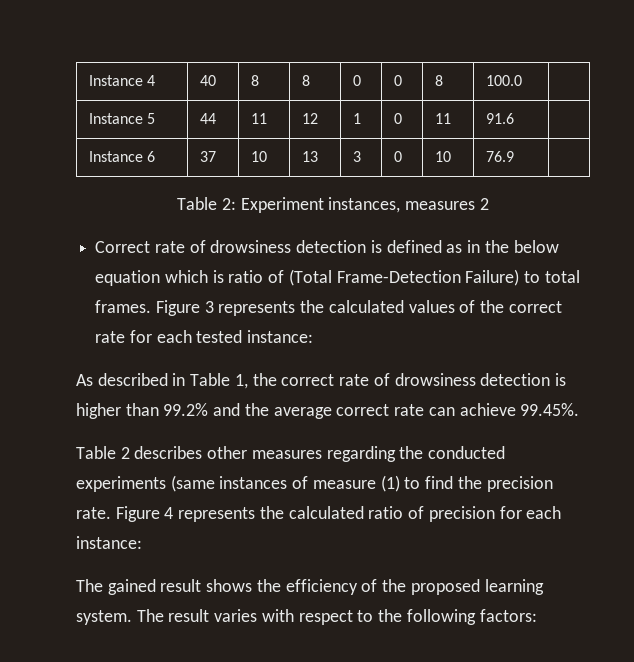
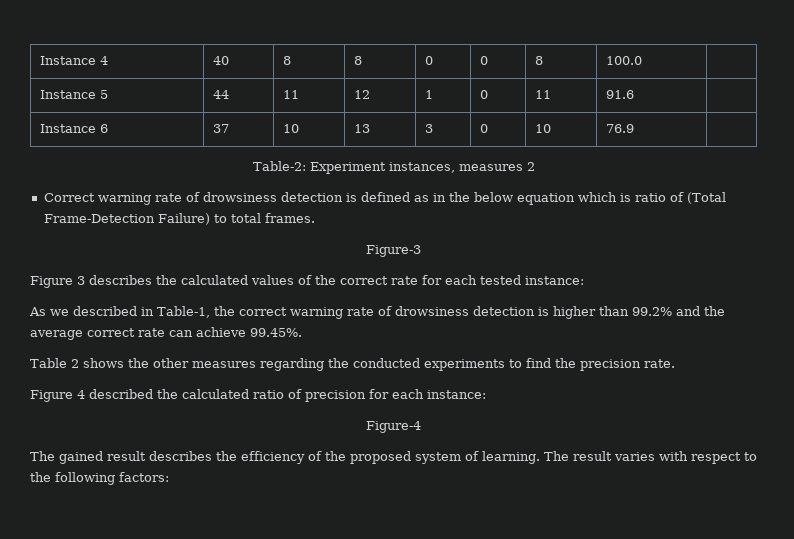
[177,197,236,210] Table 2: -> [252,161,306,171] Table-2:
(151, 247) none -> [97,193,151,205] warning
(152, 306) none -> [366,245,421,257] // Figure-3 //
[218,301,296,316] represents -> [89,275,152,285] describes
(93, 380) none -> [50,309,69,316] we
[190,373,335,389] Table 1, the correct -> [157,306,343,319] Table-1, the correct warning
[134,446,203,459] describes -> [83,358,149,368] shows the
[170,475,400,492] (same instances of measure (1) -> (505, 365) none
(111, 513) none -> (675, 363) //
[178,507,256,522] represents -> [89,389,153,399] described
(142, 542) none -> [366,421,421,433] // Figure-4
[206,579,253,592] shows -> [149,451,212,461] describes
[484,579,544,595] [76,610,132,625] learning system. -> [415,451,540,464] system of learning.

